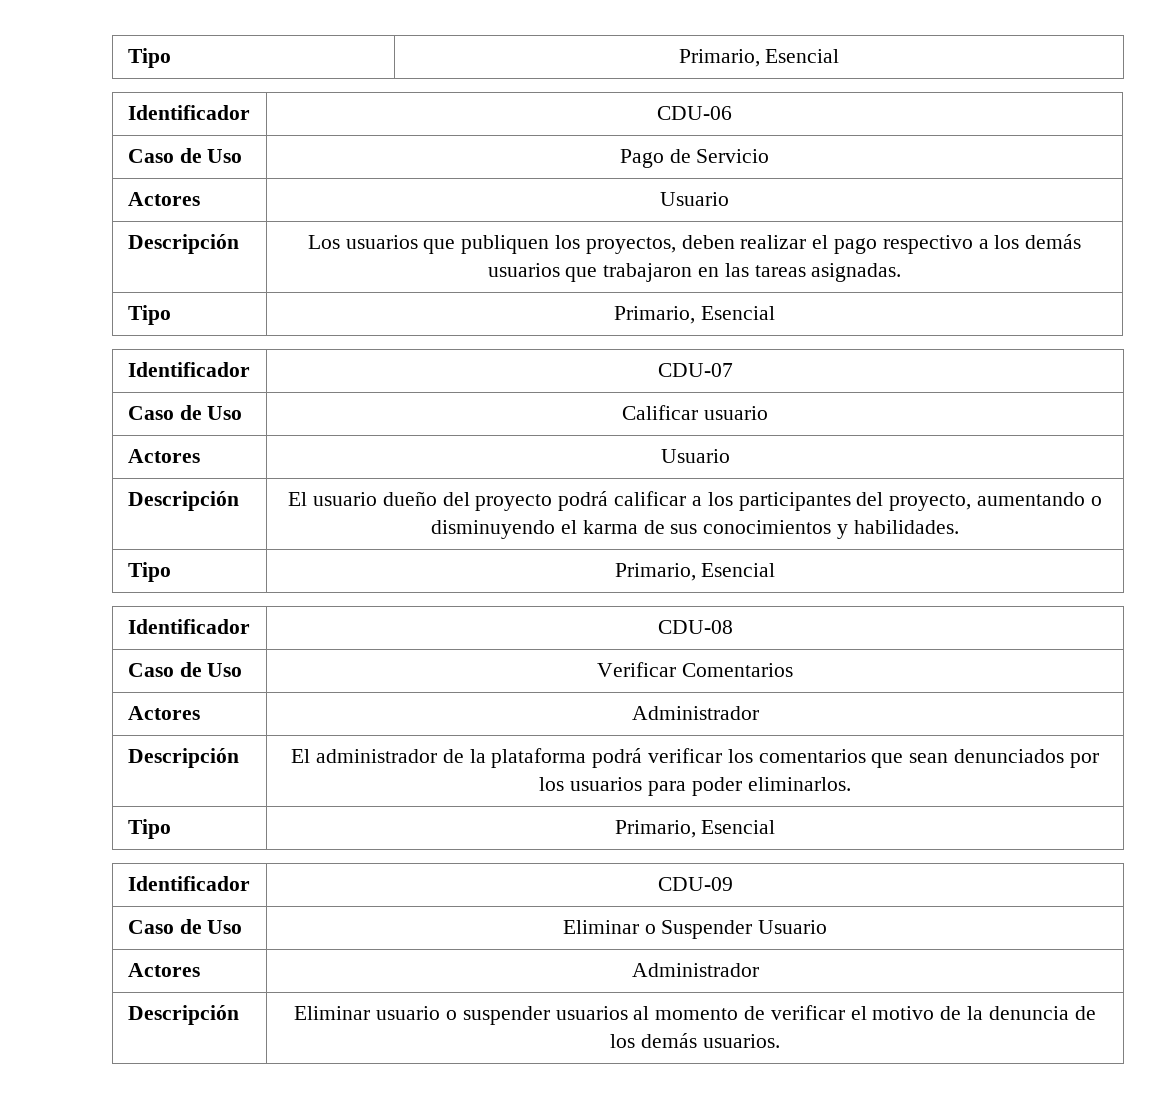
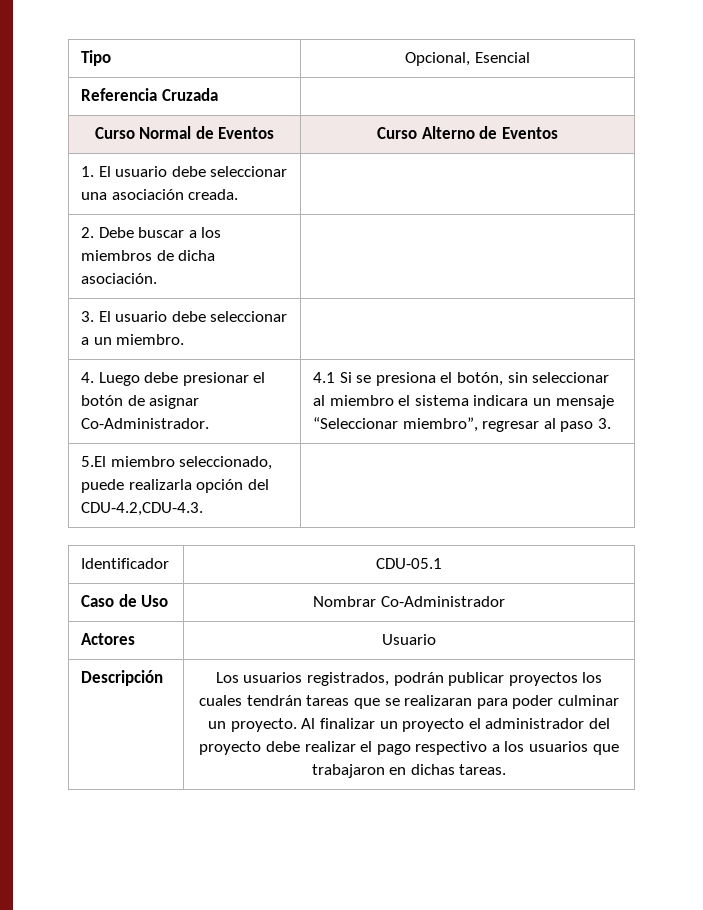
[127,48,171,68] [678,49,840,67] [127,105,250,120] [657,106,732,120] [127,148,243,163] [619,149,770,168] Tipo | Primario, Esencial // Identificador | CDU-06 // Caso de Uso | Pago de Servicio -> [81,50,112,66] [405,52,530,66] [81,88,218,101] [94,126,275,139] [377,126,558,139] [81,166,288,177] [81,189,239,200] [81,227,222,238] [81,250,216,261] [81,273,158,284] [81,311,288,322] [81,334,185,345] [81,372,266,386] [81,395,200,409] [81,418,210,429] [313,372,610,386] [313,395,614,409] [313,417,611,432] [81,456,273,470] [81,479,269,493] [81,502,204,516] [81,558,170,569] [375,558,442,569] [81,594,169,607] [313,596,505,607] Tipo | Opcional, Esencial // Referencia Cruzada | // Curso Normal de Eventos | Curso Alterno de Eventos // 1. El usuario debe seleccionar una asociación creada. | // 2. Debe buscar a los miembros de dicha asociación. | // 3. El usuario debe seleccionar a un miembro. | // 4. Luego debe presionar el botón de asignar Co-Administrador. | 4.1 Si se presiona el botón, sin seleccionar al miembro el sistema indicara un mensaje “Seleccionar miembro”, regresar al paso 3. // 5.El miembro seleccionado, puede realizarla opción del CDU-4.2,CDU-4.3. | // Identificador | CDU-05.1 // Caso de Uso | Nombrar Co-Administrador
[423,235,735,254] que publiquen los proyectos, deben -> [306,672,603,686] [199,695,619,709] [208,718,610,732] [199,741,300,755] registrados, podrán publicar proyectos los cuales tendrán tareas que se realizaran para poder culminar un proyecto. Al finalizar un proyecto el administrador del proyecto debe
[1025,234,1082,249] demás -> (525, 746) none
[724,263,902,282] [127,305,171,325] [614,306,775,324] [127,362,250,377] [657,363,733,377] [127,405,243,420] [622,405,768,420] [127,449,200,463] [660,449,730,463] [127,491,239,511] [288,491,1102,511] [431,520,959,539] [127,562,171,582] [614,563,776,581] [127,619,250,634] [657,620,733,634] [127,662,243,677] [597,662,793,677] [127,706,200,720] [631,706,759,720] [127,748,239,768] [291,748,1099,768] [539,777,851,796] [127,819,171,839] [614,820,776,838] [127,876,250,891] [657,877,733,891] [127,919,243,934] [562,920,828,939] [127,963,200,977] [631,963,759,977] [127,1005,239,1025] [294,1005,1096,1025] [610,1033,780,1048] las tareas asignadas. // Tipo | Primario, Esencial // Identificador | CDU-07 // Caso de Uso | Calificar usuario // Actores | Usuario // Descripción | El usuario dueño del proyecto podrá calificar a los participantes del proyecto, aumentando o disminuyendo el karma de sus conocimientos y habilidades. // Tipo | Primario, Esencial // Identificador | CDU-08 // Caso de Uso | Verificar Comentarios // Actores | Administrador // Descripción | El administrador de la plataforma podrá verificar los comentarios que sean denunciados por los usuarios para poder eliminarlos. // Tipo | Primario, Esencial // Identificador | CDU-09 // Caso de Uso | Eliminar o Suspender Usuario // Actores | Administrador // Descripción | Eliminar usuario o suspender usuarios al momento de verificar el motivo de la denuncia de los demás usuarios. -> [410,764,507,775] dichas tareas.

